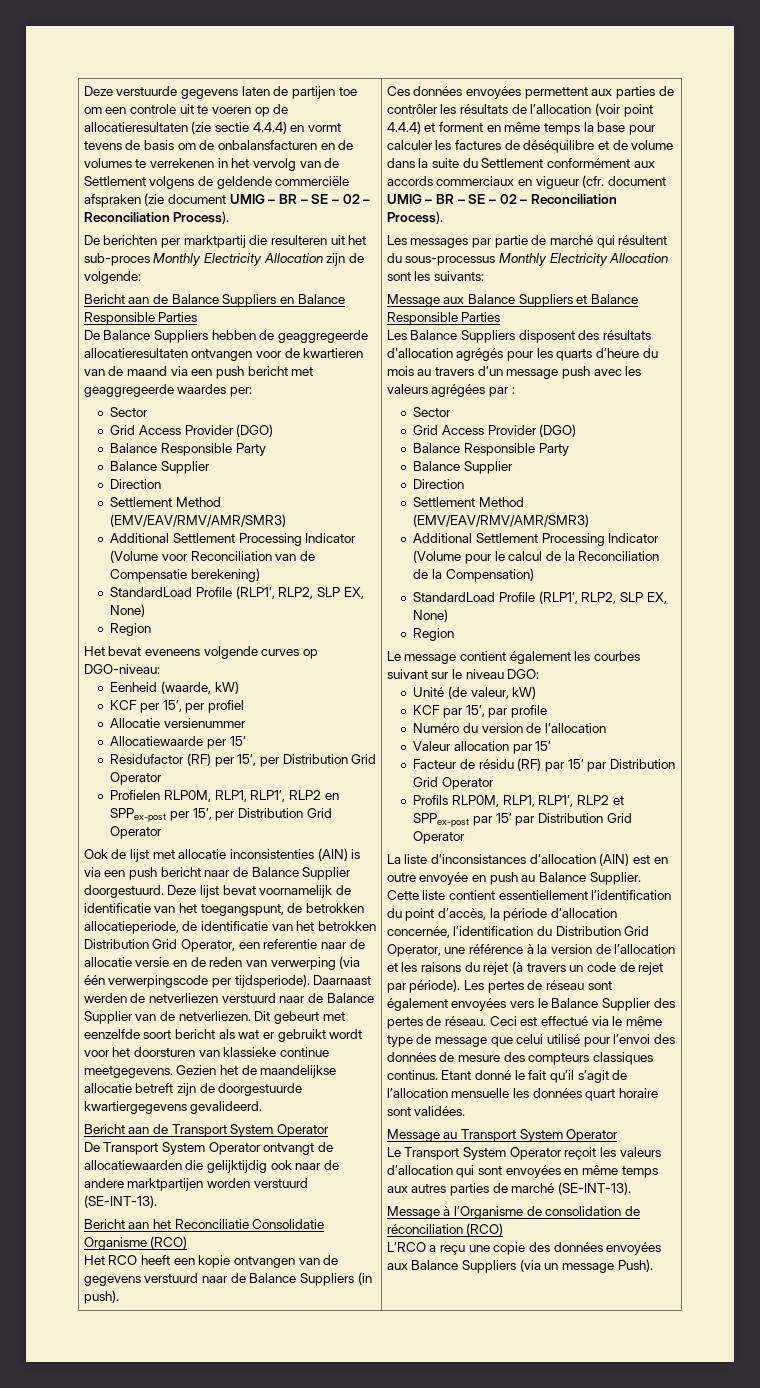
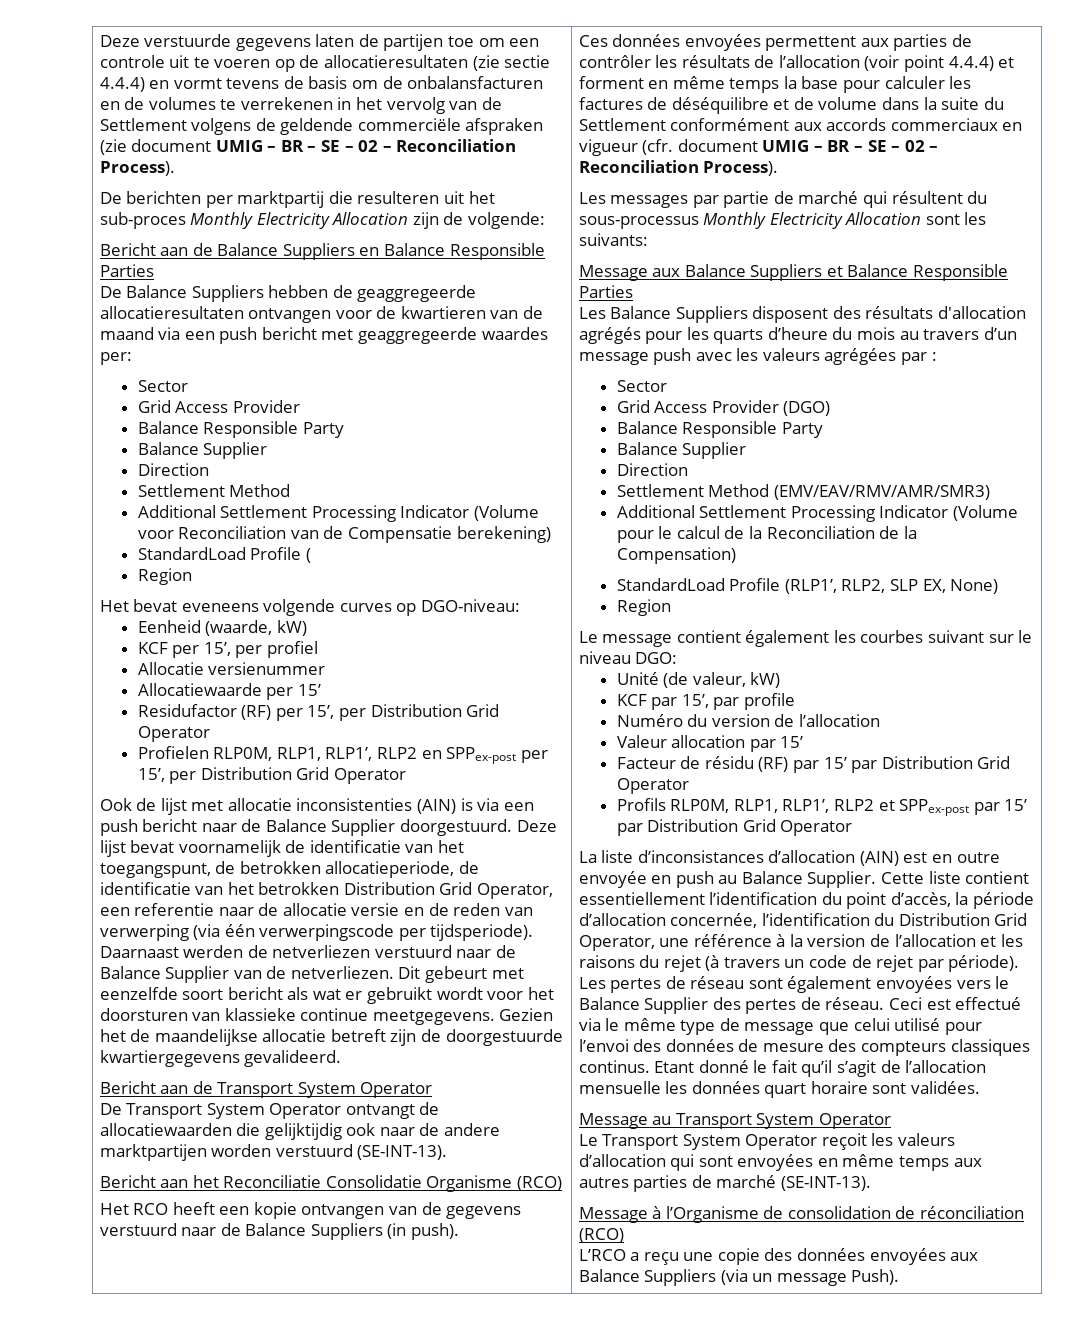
[236,424,274,437] [110,443,266,456] [110,461,210,474] [110,479,162,489] [110,497,221,507] [110,514,287,527] (DGO) // Balance Responsible Party // Balance Supplier // Direction // Settlement Method (EMV/EAV/RMV/AMR/SMR3) -> [137,421,344,438] [137,442,268,459] [137,463,209,476] [137,484,291,497] // Balance Responsible Party // Balance Supplier // Direction // Settlement Method
[235,586,364,599] [110,604,146,617] (RLP1’, RLP2, SLP EX, None) -> [305,548,311,563] (

